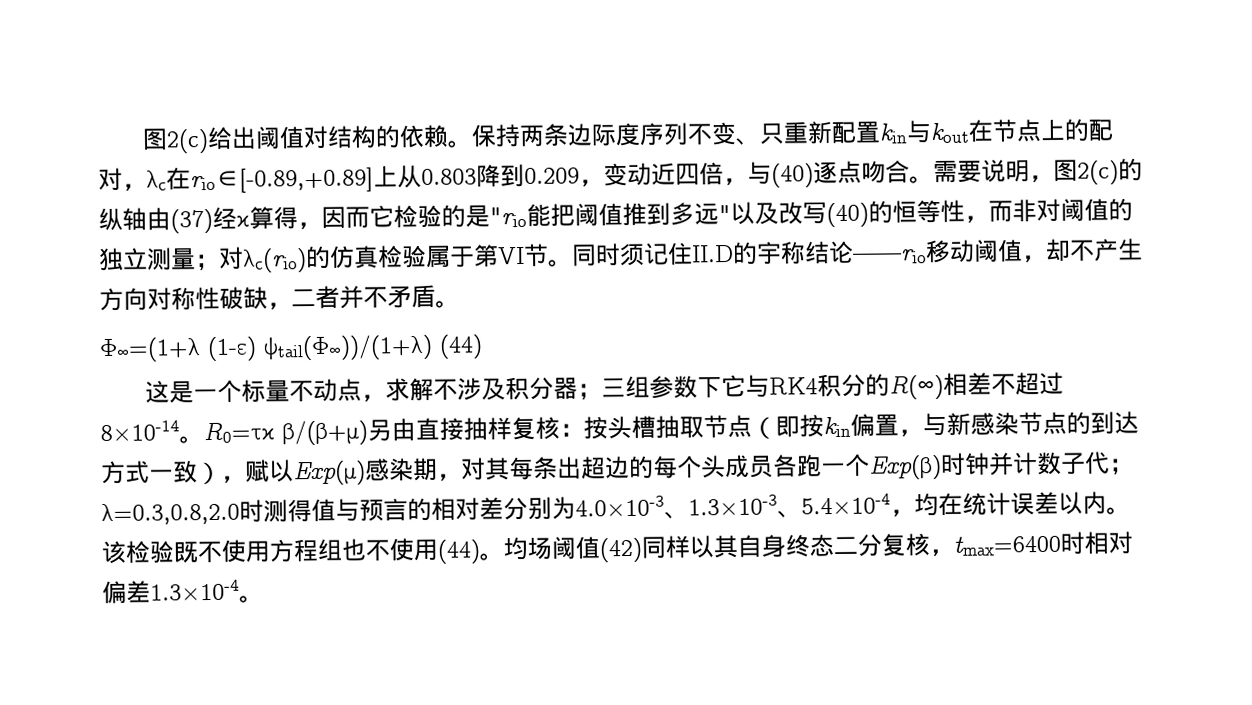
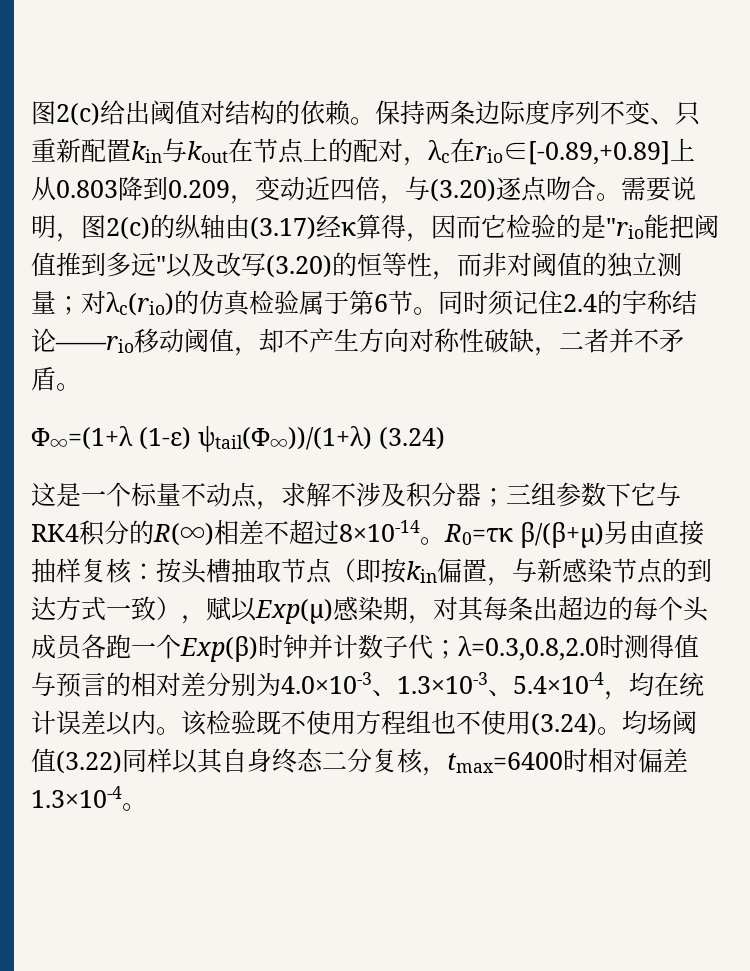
[771,163,814,188] (40) -> [430,179,496,202] (3.20)
[170,208,213,234] (37) -> [250,217,316,240] (3.17)
[826,202,869,228] (40) -> [266,255,332,278] (3.20)
[497,246,525,265] VI -> [374,294,388,312] 6
[691,244,734,263] II.D -> [563,294,597,312] 2.4
[439,334,483,359] (44) -> [379,427,445,450] (3.24)
[437,539,481,564] (44) -> [531,713,597,736] (3.24)
[599,537,643,563] (42) -> [56,751,122,774] (3.22)

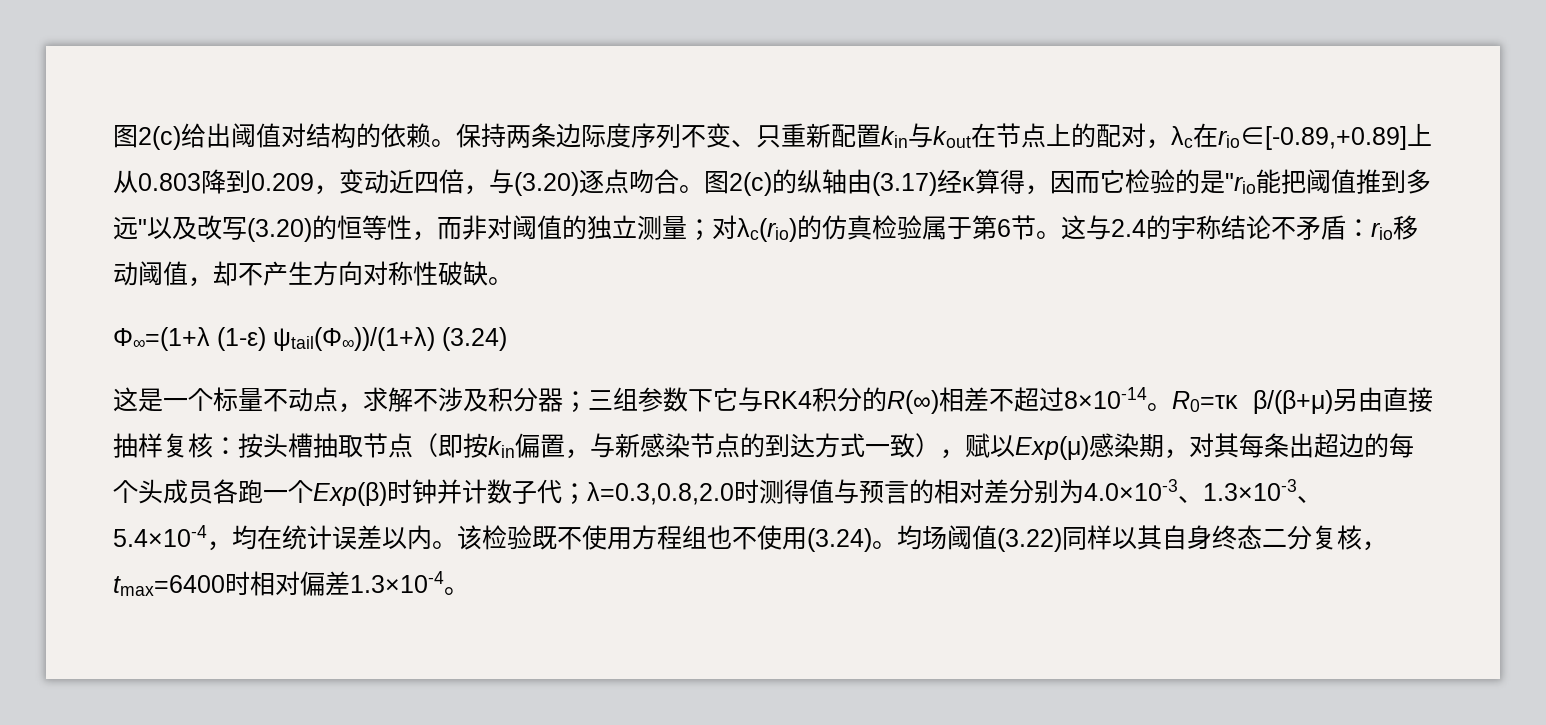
[621,176,696,202] [31,215,81,242] 需要说明， -> (704, 189) none
[438,290,563,316] 同时须记住 -> [1061,215,1111,240] 这与
[55,336,134,353] ——rio -> [1271,215,1393,240] 不矛盾：rio
[534,328,684,356] [31,367,56,391] ，二者并不矛盾 -> (488, 273) none

